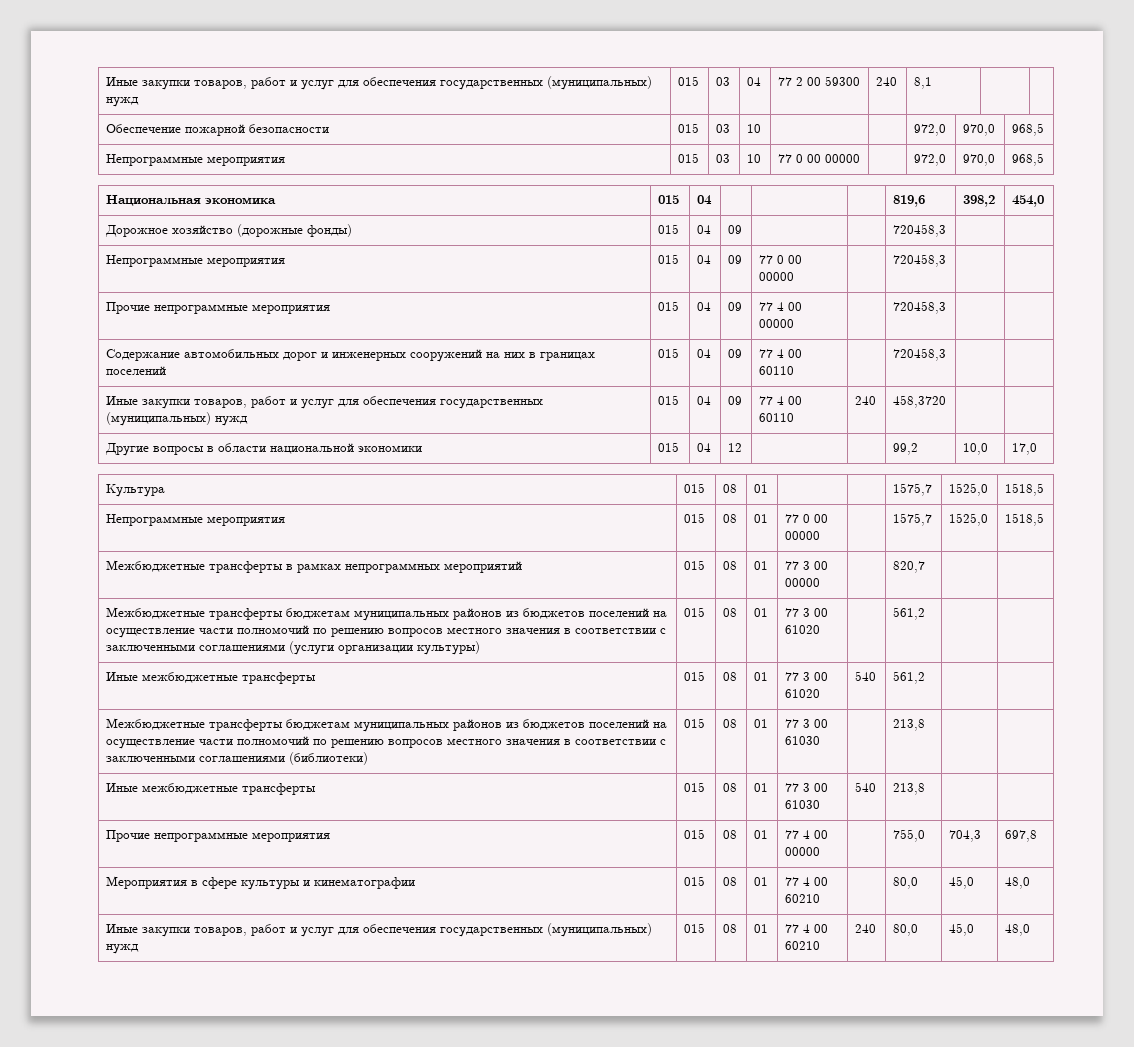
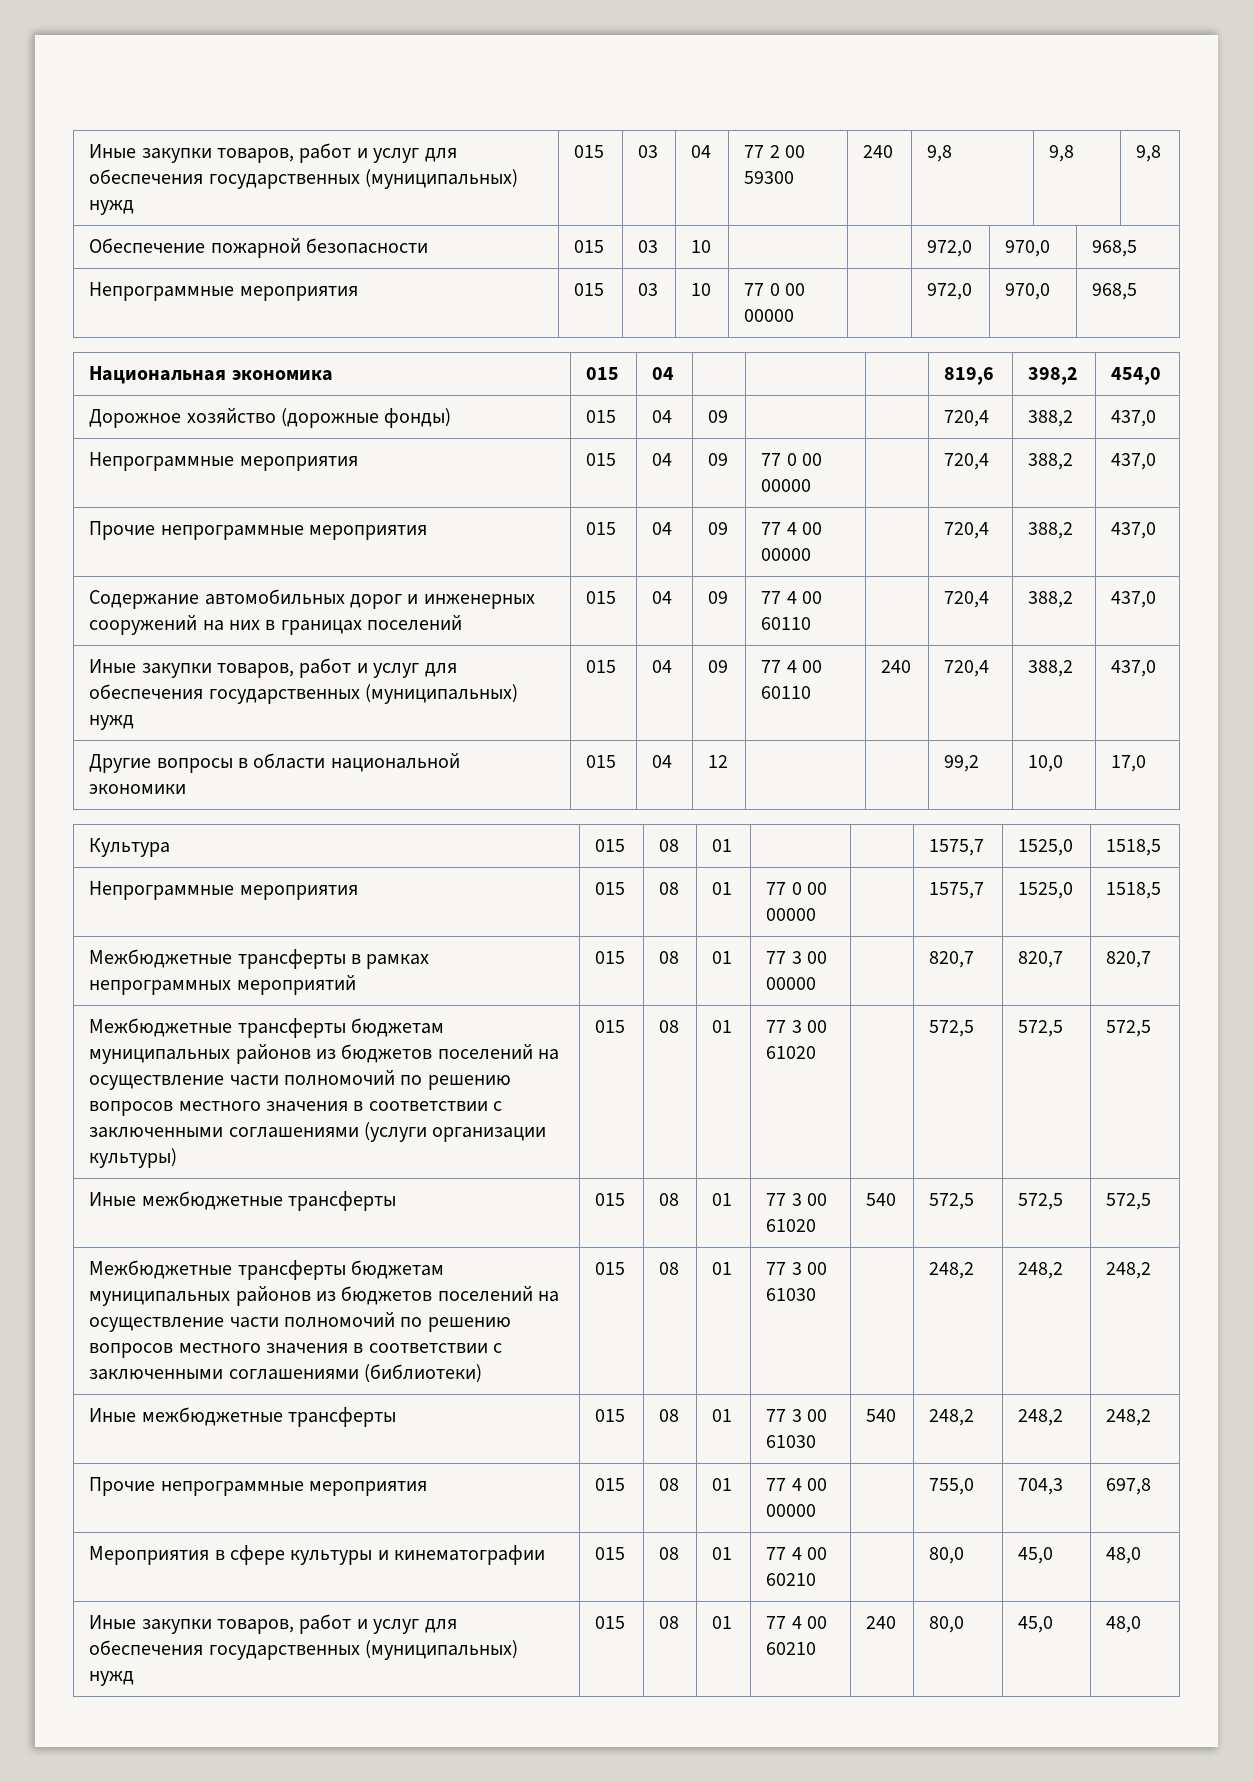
[914,77,933,89] 8,1 | | -> [927,145,953,162] [1049,145,1075,162] [1136,145,1162,162] 9,8 | 9,8 | 9,8
[893,224,947,237] 720458,3 | | -> [944,410,990,427] [1028,410,1074,427] [1111,410,1157,427] 720,4 | 388,2 | 437,0
[893,254,947,267] 720458,3 | | -> [944,453,990,470] [1028,453,1074,470] [1111,453,1157,470] 720,4 | 388,2 | 437,0
[893,301,947,314] 720458,3 | | -> [944,522,990,539] [1028,522,1074,539] [1111,522,1157,539] 720,4 | 388,2 | 437,0
[893,348,947,361] 720458,3 | | -> [944,591,990,608] [1028,591,1074,608] [1111,591,1157,608] 720,4 | 388,2 | 437,0
[893,395,947,408] 458,3720 | | -> [944,660,990,677] [1028,660,1074,677] [1111,660,1157,677] 720,4 | 388,2 | 437,0
(926, 567) | -> [1018,951,1064,968] [1106,951,1152,968] 820,7 | 820,7
[893,607,926,620] 561,2 | | -> [929,1020,975,1037] [1018,1020,1064,1037] [1106,1020,1152,1037] 572,5 | 572,5 | 572,5
[893,671,926,684] 561,2 | | -> [929,1193,975,1210] [1018,1193,1064,1210] [1106,1193,1152,1210] 572,5 | 572,5 | 572,5
[893,719,926,731] 213,8 | | -> [929,1262,975,1279] [1018,1262,1064,1279] [1106,1262,1152,1279] 248,2 | 248,2 | 248,2
[893,783,926,795] 213,8 | | -> [929,1409,975,1426] [1018,1409,1064,1426] [1106,1409,1152,1426] 248,2 | 248,2 | 248,2

